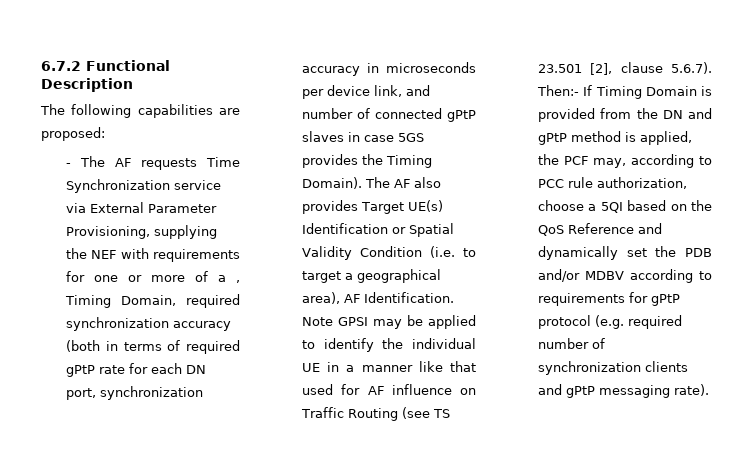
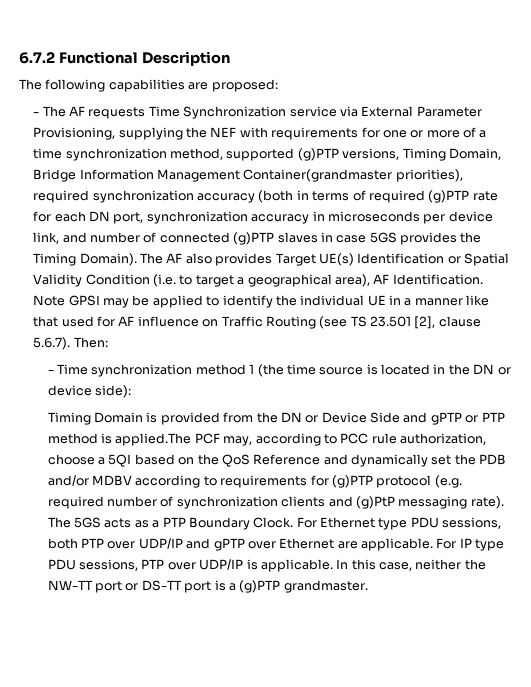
[235,280,240,283] [65,295,177,308] , Timing Domain, -> [33,148,501,161] [33,169,463,182] time synchronization method, supported (g)PTP versions, Timing Domain, Bridge Information Management Container(grandmaster priorities),
[66,365,96,377] gPtP -> [428,190,470,203] (g)PTP
[447,110,476,122] gPtP -> [233,232,275,245] (g)PTP
[537,85,593,96] Then:- If -> [73,337,108,348] [47,364,511,377] [47,385,132,398] Then: // - Time synchronization method 1 (the time source is located in the DN or device side): //
[688,108,712,119] [538,131,693,145] [538,154,560,165] and gPtP method is applied, the -> [305,412,505,425] [47,433,192,446] or Device Side and gPTP or PTP method is applied.The
[651,294,681,306] gPtP -> [331,475,373,488] (g)PTP
[566,386,596,398] gPtP -> [355,496,395,509] (g)PtP
(710, 390) none -> [47,517,502,530] [47,538,505,551] [47,559,486,572] [47,580,368,593] The 5GS acts as a PTP Boundary Clock. For Ethernet type PDU sessions, both PTP over UDP/IP and gPTP over Ethernet are applicable. For IP type PDU sessions, PTP over UDP/IP is applicable. In this case, neither the NW-TT port or DS-TT port is a (g)PTP grandmaster.

